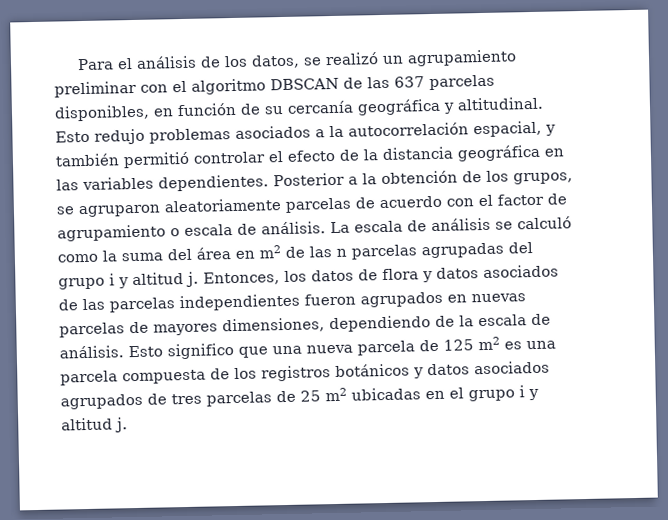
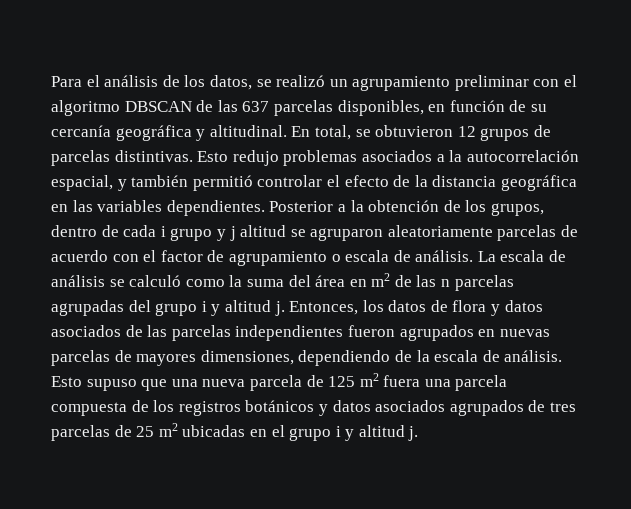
(544, 103) none -> [291,125,551,141] [51,150,193,166] En total, se obtuvieron 12 grupos de parcelas distintivas.
(573, 178) none -> [51,225,287,241] dentro de cada i grupo y j altitud
[167,343,234,360] significo -> [86,379,137,391] supuso
[504,341,522,350] es -> [383,375,421,387] fuera

